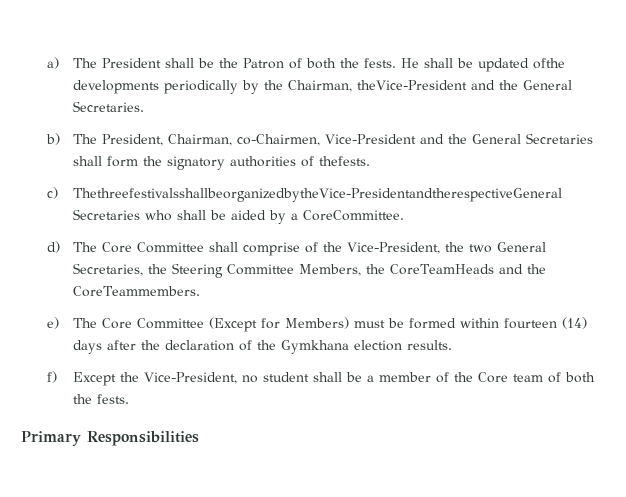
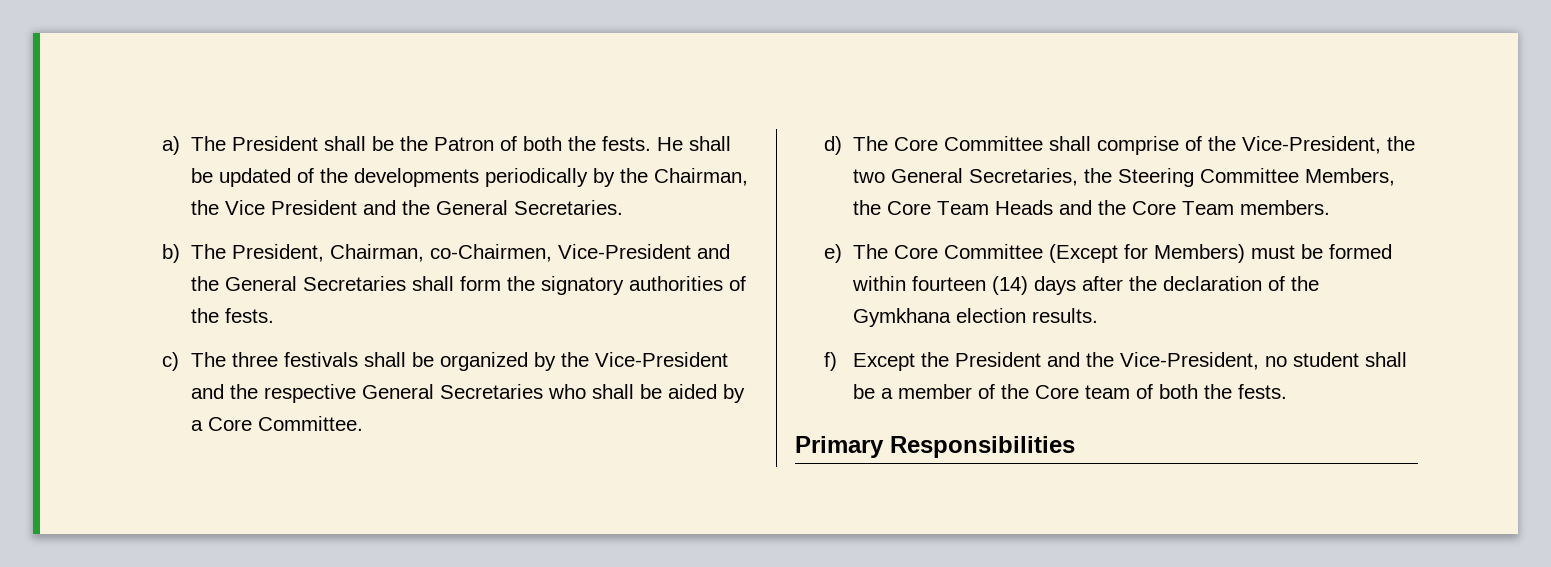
[532,58,565,69] ofthe -> [297,168,349,183] of the
[356,80,467,90] theVice-President -> [191,200,358,215] the Vice President
[318,156,370,166] thefests. -> [191,308,275,323] the fests.
[72,188,562,202] ThethreefestivalsshallbeorganizedbytheVice-PresidentandtherespectiveGeneral -> [191,352,729,371] [191,384,435,403] The three festivals shall be organized by the Vice-President and the respective General
[302,210,404,221] CoreCommittee. -> [208,416,364,431] Core Committee.
[389,264,546,275] [72,286,200,297] CoreTeamHeads and the CoreTeammembers. -> [887,200,1331,215] Core Team Heads and the Core Team members.
(139, 377) none -> [955,352,1115,367] President and the

